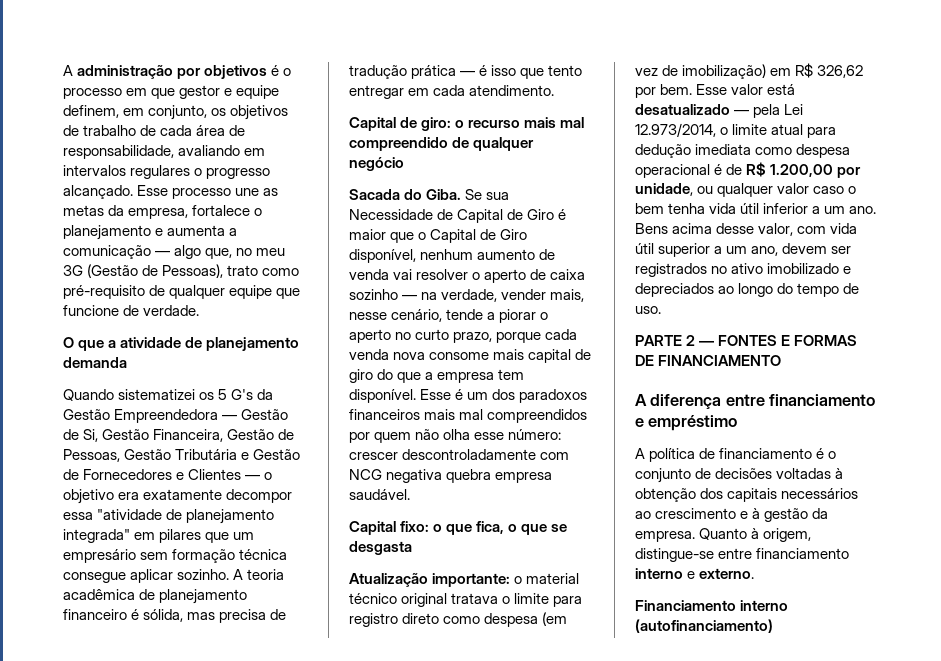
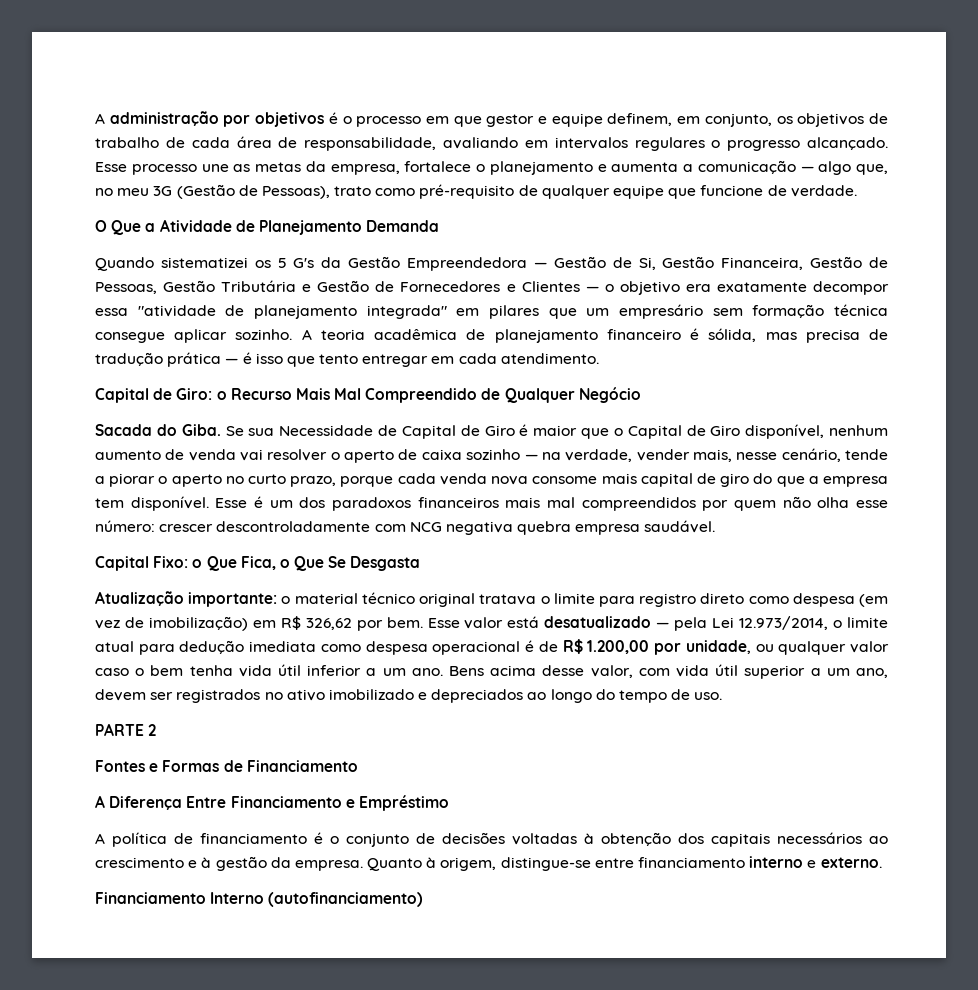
[78,337,300,351] [63,357,127,368] que a atividade de planejamento demanda -> [111,219,440,235] Que a Atividade de Planejamento Demanda
[421,117,585,131] [349,137,535,151] [349,157,404,171] giro: o recurso mais mal compreendido de qualquer negócio -> [176,387,641,403] Giro: o Recurso Mais Mal Compreendido de Qualquer Negócio
[400,521,568,535] [349,541,412,555] fixo: o que fica, o que se desgasta -> [153,556,421,571] Fixo: o Que Fica, o Que Se Desgasta
[699,335,858,346] [635,355,782,366] [635,394,876,409] [635,415,738,431] — FONTES E FORMAS DE FINANCIAMENTO // A diferença entre financiamento e empréstimo -> [95,760,358,772] [95,795,449,811] // Fontes e Formas de Financiamento // A Diferença Entre Financiamento e Empréstimo
[740,600,789,611] interno -> [210,892,265,904] Interno

